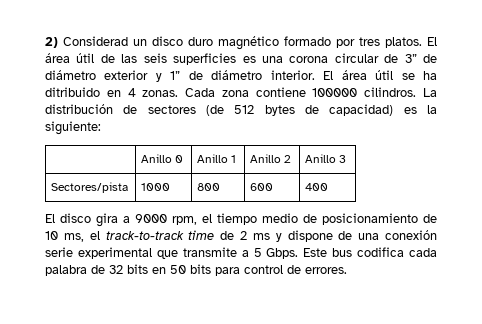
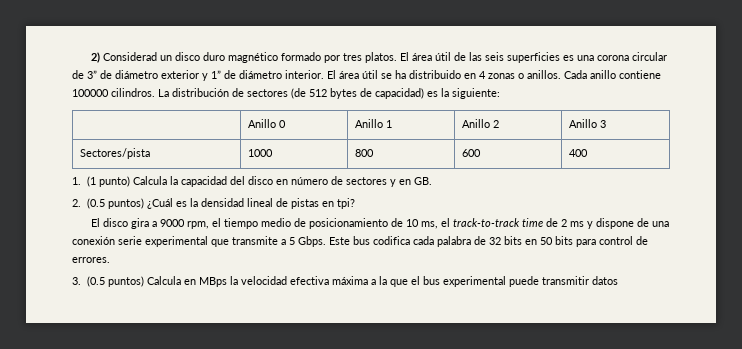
[45,87,100,97] ditribuido -> [409,70,461,79] distribuido
[142,88,249,97] zonas. Cada zona -> [488,70,616,79] zonas o anillos. Cada anillo
(329, 187) none -> [72,176,432,187] [72,198,355,209] // 1. (1 punto) Calcula la capacidad del disco en número de sectores y en GB. // 2. (0.5 puntos) ¿Cuál es la densidad lineal de pistas en tpi?
(347, 270) none -> [72,276,618,287] // 3. (0.5 puntos) Calcula en MBps la velocidad efectiva máxima a la que el bus experimental puede transmitir datos

